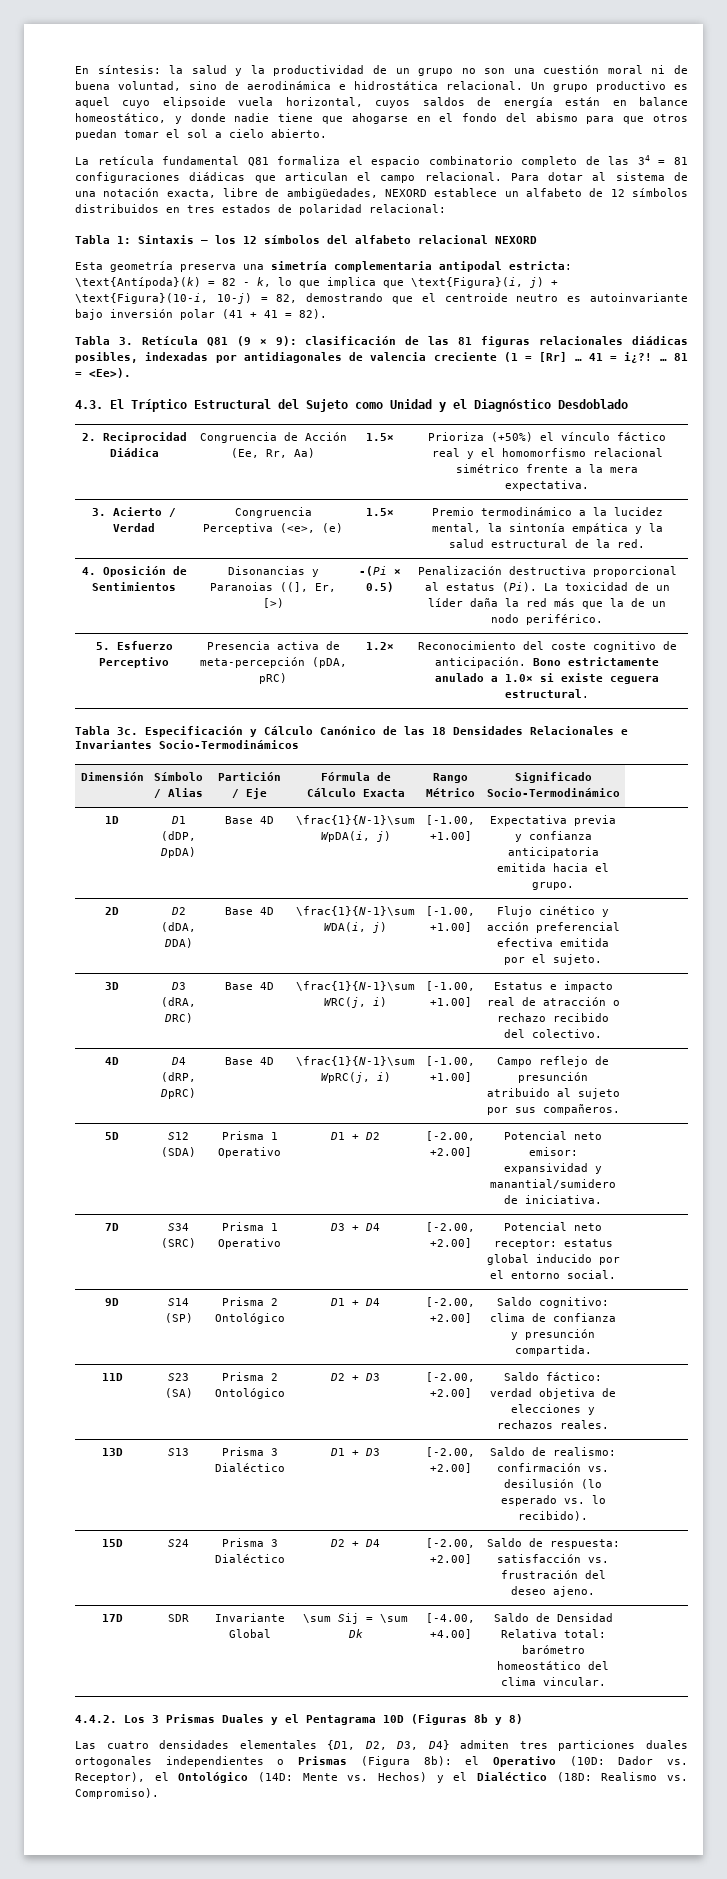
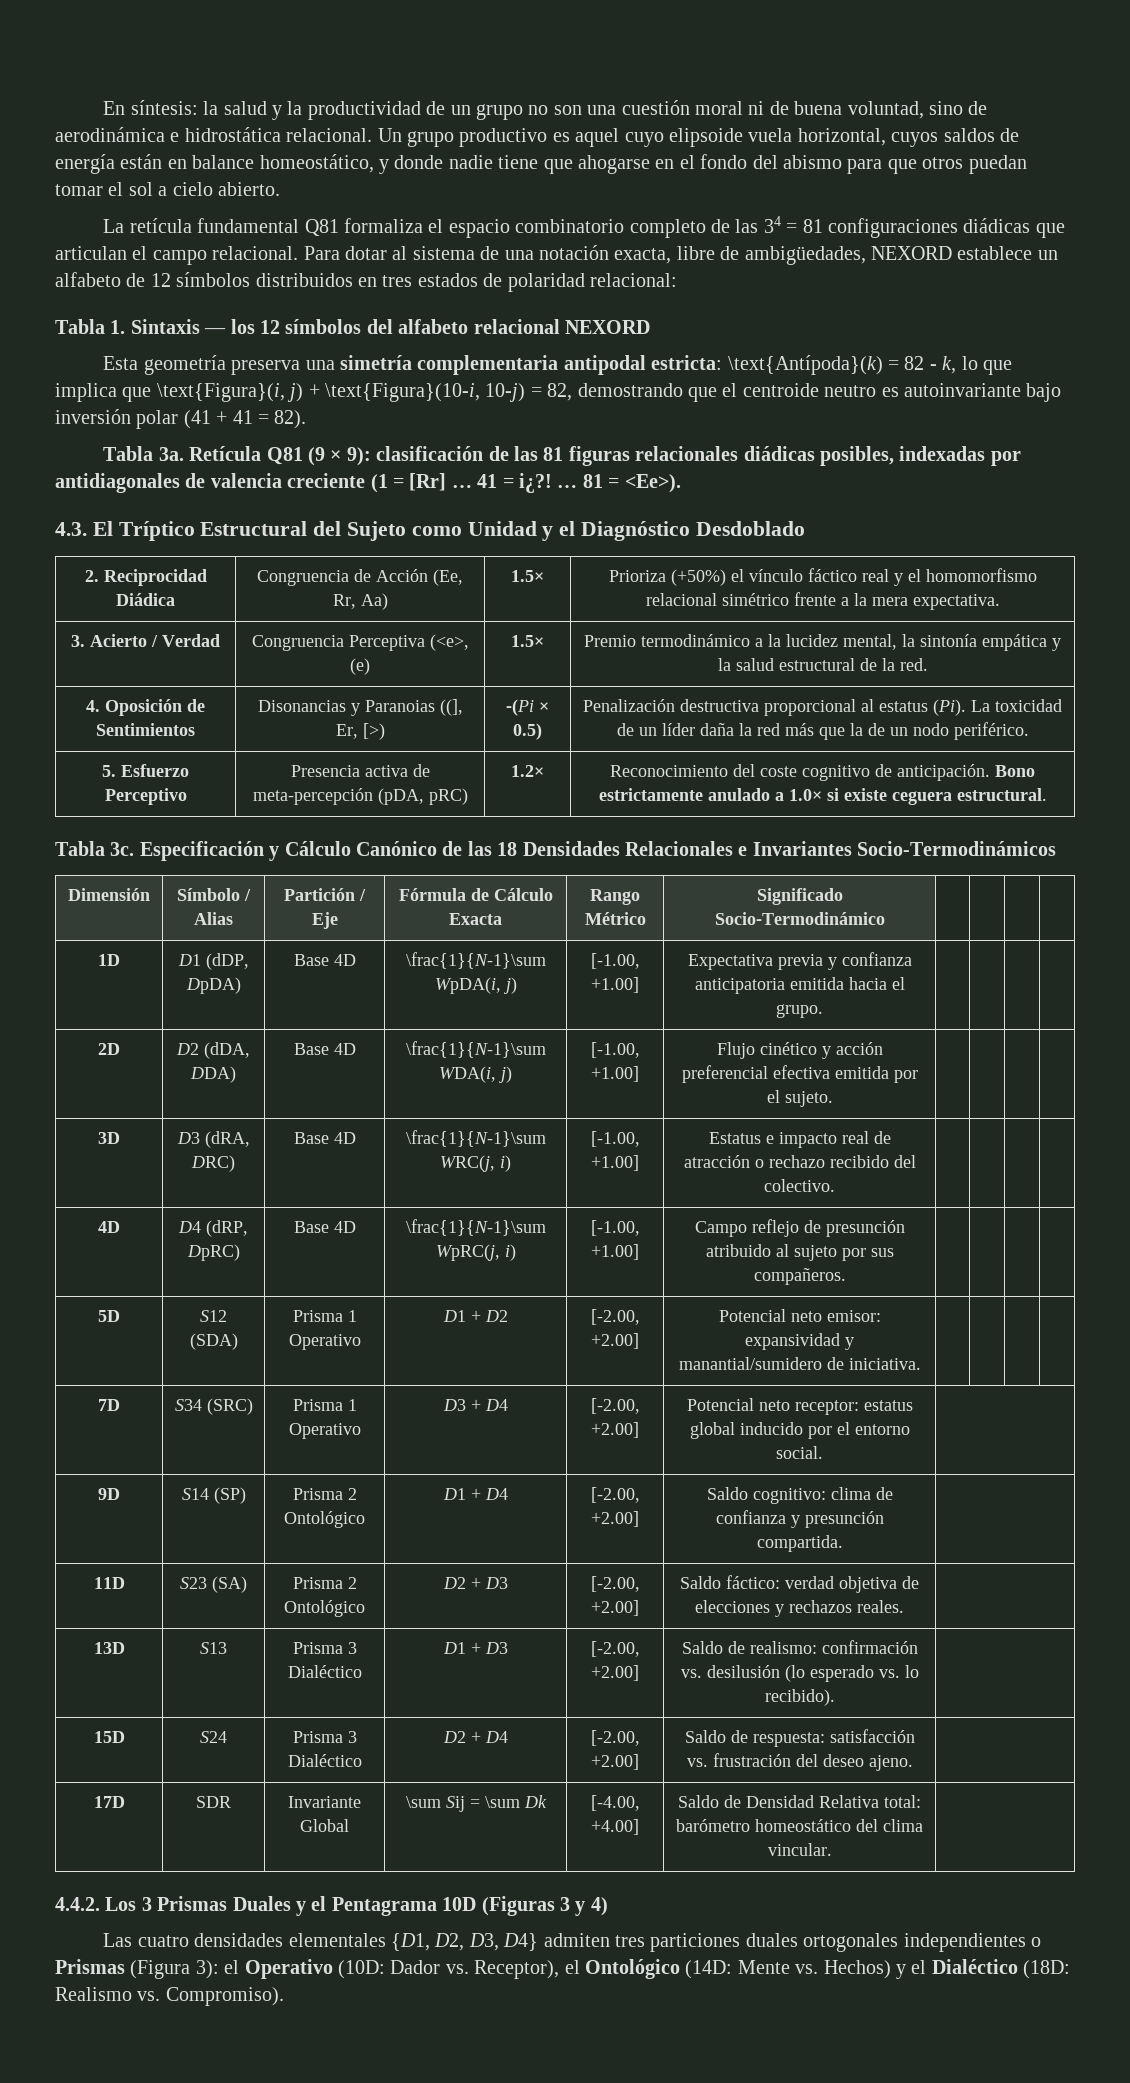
[117,236,131,244] 1: -> [110,320,126,334] 1.
[118,337,133,345] 3. -> [158,447,184,461] 3a.
[474,1714,523,1725] 8b y 8) -> [560,1897,608,1916] 3 y 4)
[423,1756,452,1766] 8b): -> [195,1960,219,1979] 3):

